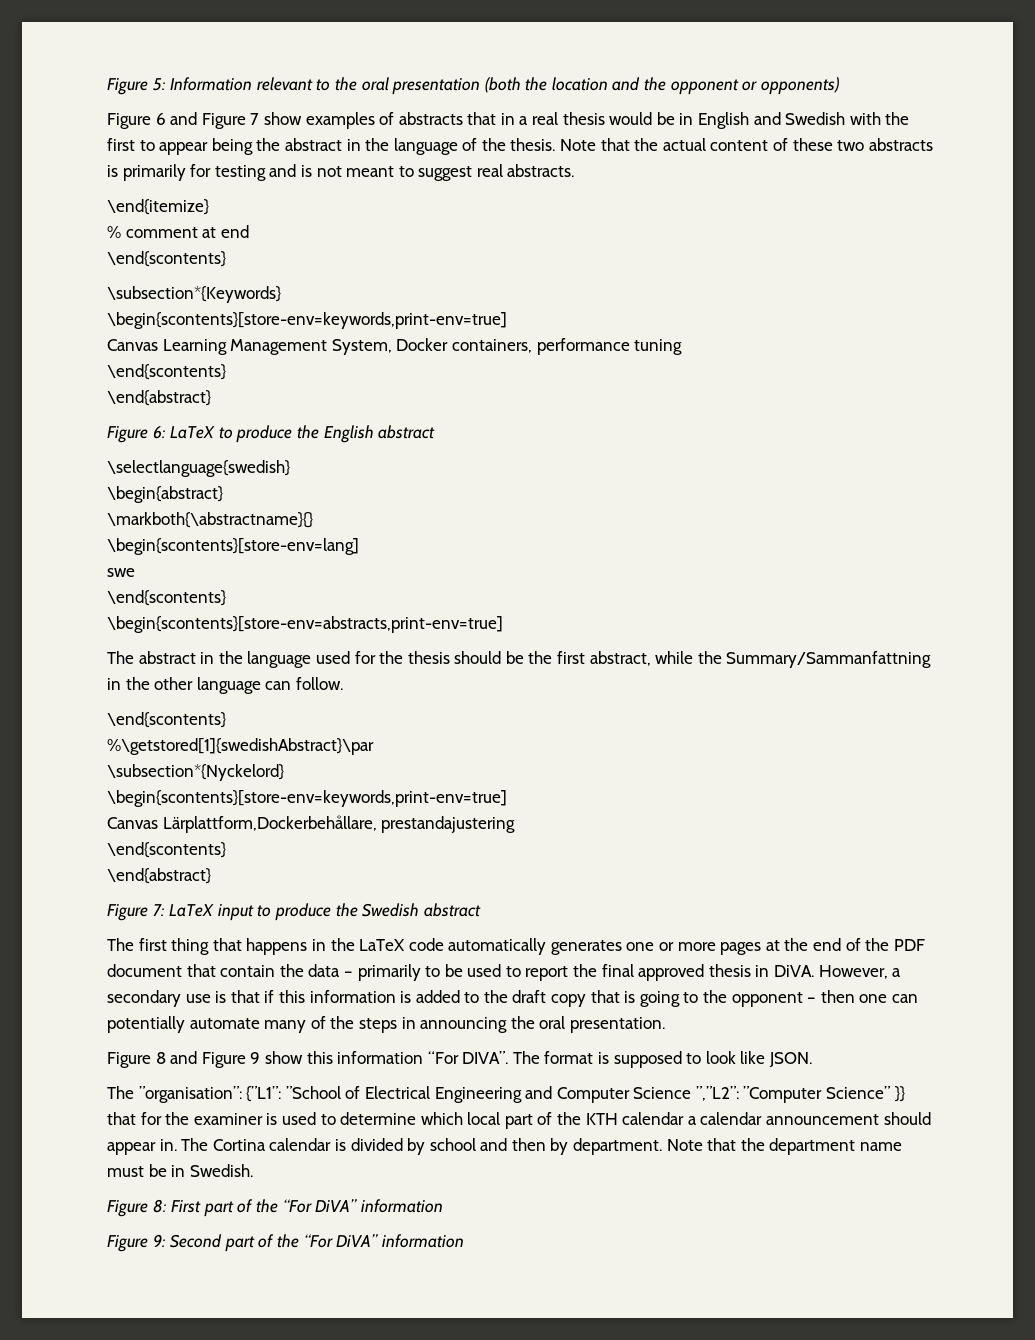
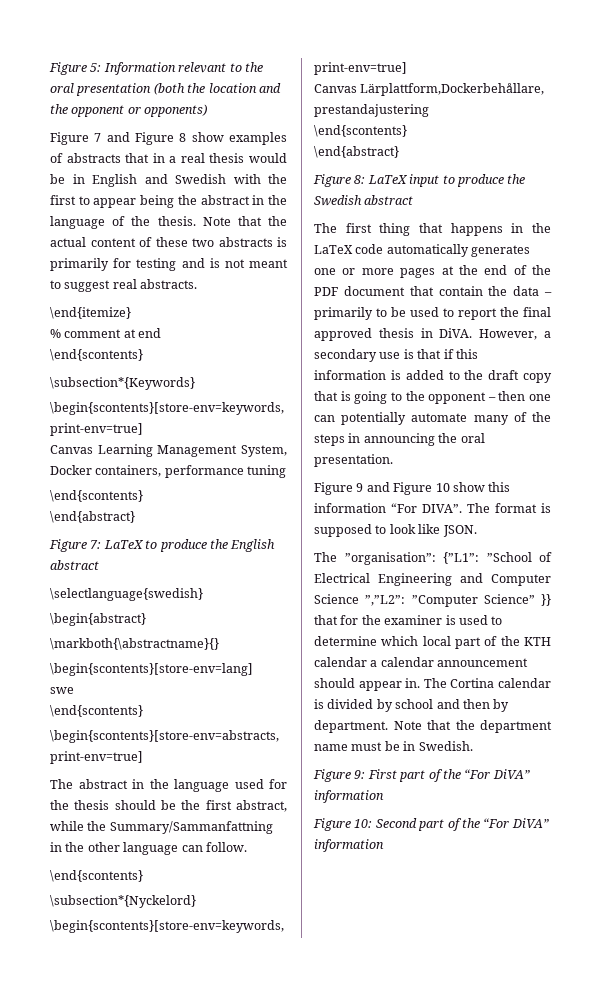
[155,112,260,129] 6 and Figure 7 -> [94,132,187,145] 7 and Figure 8
[152,426,166,439] 6: -> [90,540,102,549] 7:
[107,738,374,755] // %\getstored[1]{swedishAbstract}\par -> (143, 876) none
[152,904,165,916] 7: -> [354,175,366,184] 8:
[155,1051,261,1068] 8 and Figure 9 -> [356,482,450,495] 9 and Figure 10
[152,1199,167,1213] 8: -> [354,770,366,779] 9:
[152,1234,166,1247] 9: -> [354,819,373,828] 10:

